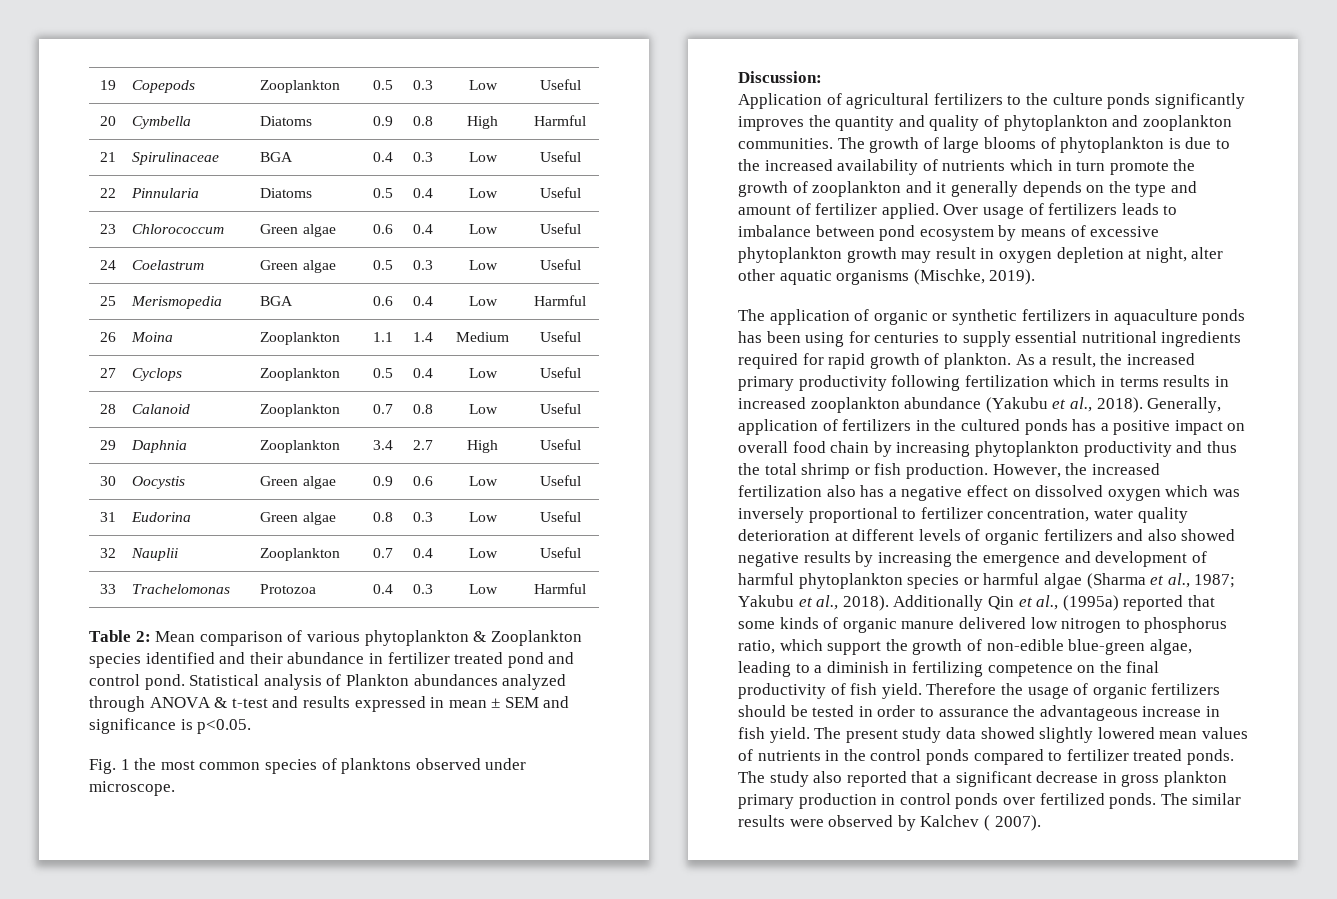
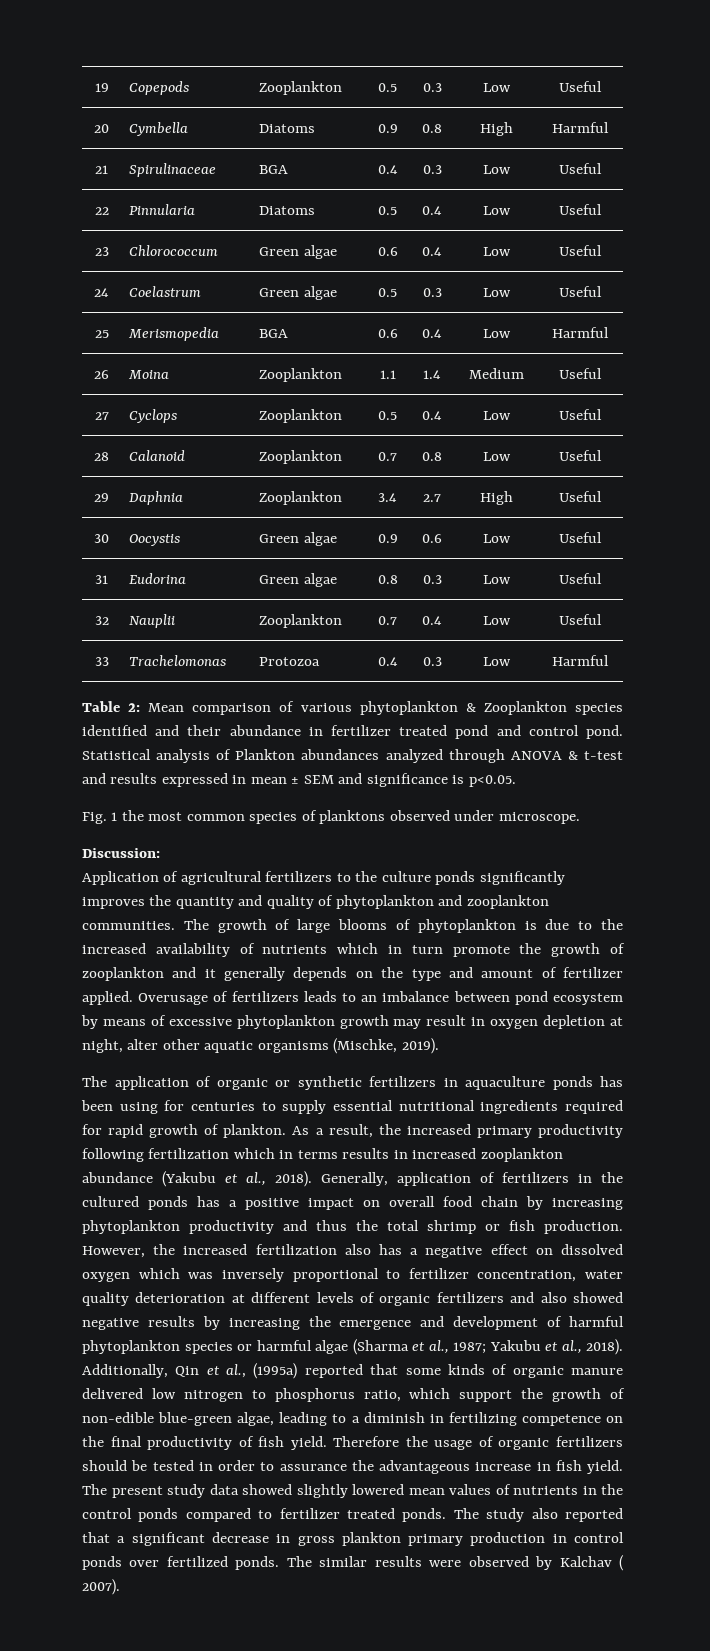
[943,204,1024,219] Over usage -> [138,993,209,1005] Overusage
(1178, 210) none -> [361,995,378,1002] an
[893,595,984,611] Additionally -> [82,1364,168,1378] Additionally,
[920,815,980,827] Kalchev -> [559,1556,612,1567] Kalchav

